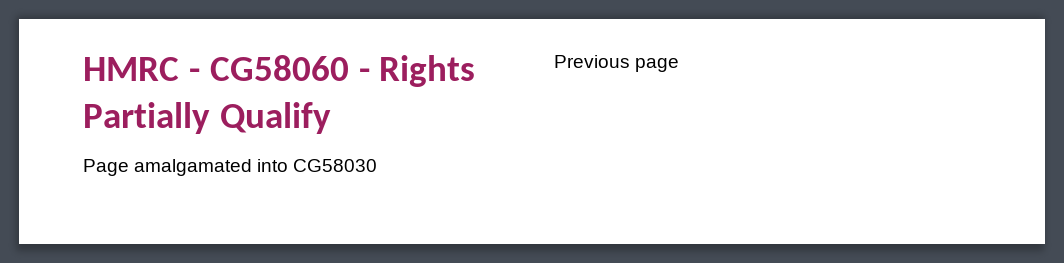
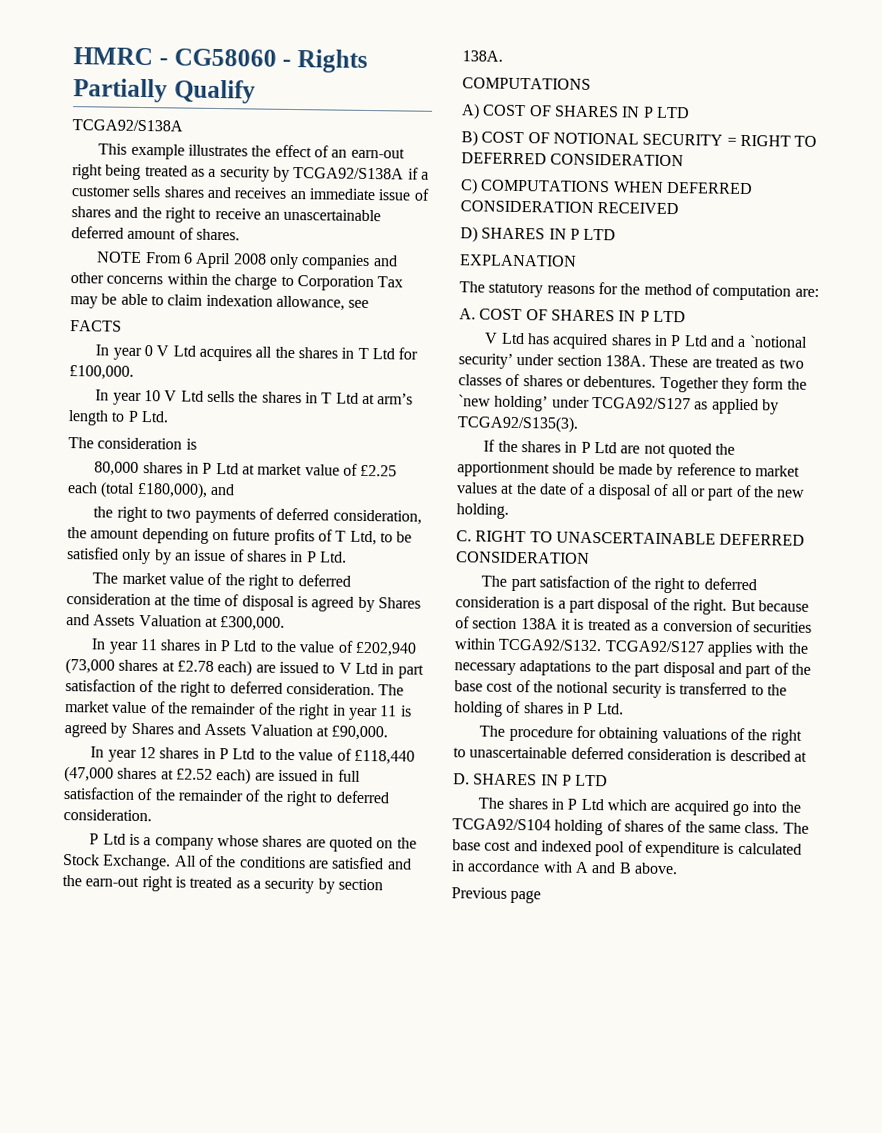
[83,159,378,176] Page amalgamated into CG58030 -> [72,119,183,132] [98,143,405,160] [72,164,429,182] [71,185,430,201] [71,206,382,223] [71,226,240,241] [97,251,398,271] [70,272,404,292] [70,293,370,311] [70,320,122,332] [95,344,419,362] [69,365,134,380] [95,389,414,406] [68,410,169,426] [68,437,197,450] [94,461,398,477] [67,481,235,499] [93,506,422,525] [67,527,413,546] [67,547,347,565] [92,572,351,590] [66,593,421,613] [66,614,286,631] [91,638,416,657] [65,658,424,679] [65,679,405,697] [65,701,412,721] [64,722,389,741] [90,746,415,765] [64,766,361,785] [63,787,390,807] [63,809,152,822] [89,833,417,853] [63,854,412,871] [62,875,383,894] [462,50,503,62] [462,77,591,90] [461,103,690,120] [461,130,818,147] [461,152,685,167] [460,178,753,195] [460,200,680,215] [460,226,617,243] [459,254,577,267] [459,281,819,301] [459,308,686,323] [484,332,808,350] [458,353,804,369] [458,373,807,394] [458,394,779,415] [457,415,578,433] [483,439,736,459] [457,461,801,480] [456,482,806,501] [456,503,509,519] [456,530,806,546] [456,551,590,564] [481,575,757,594] [455,596,809,615] [455,616,813,633] [454,638,809,658] [454,660,811,679] [454,679,787,698] [454,700,624,717] [479,725,802,745] [453,746,807,762] [453,773,609,787] [478,797,801,817] [452,818,809,836] [452,839,802,858] [451,860,678,875] TCGA92/S138A // This example illustrates the effect of an earn-out right being treated as a security by TCGA92/S138A if a customer sells shares and receives an immediate issue of shares and the right to receive an unascertainable deferred amount of shares. // NOTE From 6 April 2008 only companies and other concerns within the charge to Corporation Tax may be able to claim indexation allowance, see // FACTS // In year 0 V Ltd acquires all the shares in T Ltd for £100,000. // In year 10 V Ltd sells the shares in T Ltd at arm’s length to P Ltd. // The consideration is // 80,000 shares in P Ltd at market value of £2.25 each (total £180,000), and // the right to two payments of deferred consideration, the amount depending on future profits of T Ltd, to be satisfied only by an issue of shares in P Ltd. // The market value of the right to deferred consideration at the time of disposal is agreed by Shares and Assets Valuation at £300,000. // In year 11 shares in P Ltd to the value of £202,940 (73,000 shares at £2.78 each) are issued to V Ltd in part satisfaction of the right to deferred consideration. The market value of the remainder of the right in year 11 is agreed by Shares and Assets Valuation at £90,000. // In year 12 shares in P Ltd to the value of £118,440 (47,000 shares at £2.52 each) are issued in full satisfaction of the remainder of the right to deferred consideration. // P Ltd is a company whose shares are quoted on the Stock Exchange. All of the conditions are satisfied and the earn-out right is treated as a security by section 138A. // COMPUTATIONS // A) COST OF SHARES IN P LTD // B) COST OF NOTIONAL SECURITY = RIGHT TO DEFERRED CONSIDERATION // C) COMPUTATIONS WHEN DEFERRED CONSIDERATION RECEIVED // D) SHARES IN P LTD // EXPLANATION // The statutory reasons for the method of computation are: // A. COST OF SHARES IN P LTD // V Ltd has acquired shares in P Ltd and a `notional security’ under section 138A. These are treated as two classes of shares or debentures. Together they form the `new holding’ under TCGA92/S127 as applied by TCGA92/S135(3). // If the shares in P Ltd are not quoted the apportionment should be made by reference to market values at the date of a disposal of all or part of the new holding. // C. RIGHT TO UNASCERTAINABLE DEFERRED CONSIDERATION // The part satisfaction of the right to deferred consideration is a part disposal of the right. But because of section 138A it is treated as a conversion of securities within TCGA92/S132. TCGA92/S127 applies with the necessary adaptations to the part disposal and part of the base cost of the notional security is transferred to the holding of shares in P Ltd. // The procedure for obtaining valuations of the right to unascertainable deferred consideration is described at // D. SHARES IN P LTD // The shares in P Ltd which are acquired go into the TCGA92/S104 holding of shares of the same class. The base cost and indexed pool of expenditure is calculated in accordance with A and B above.

